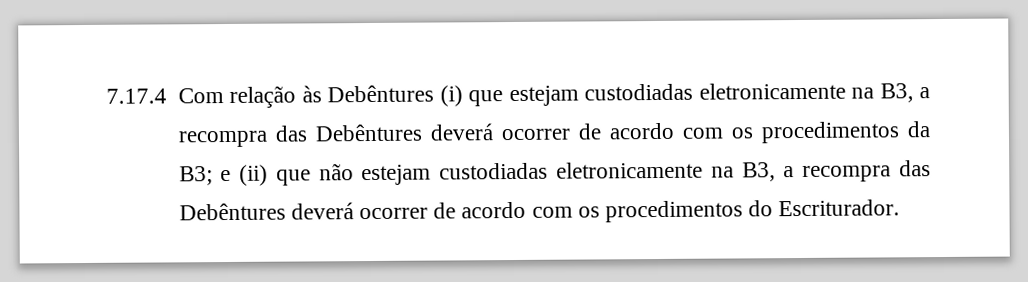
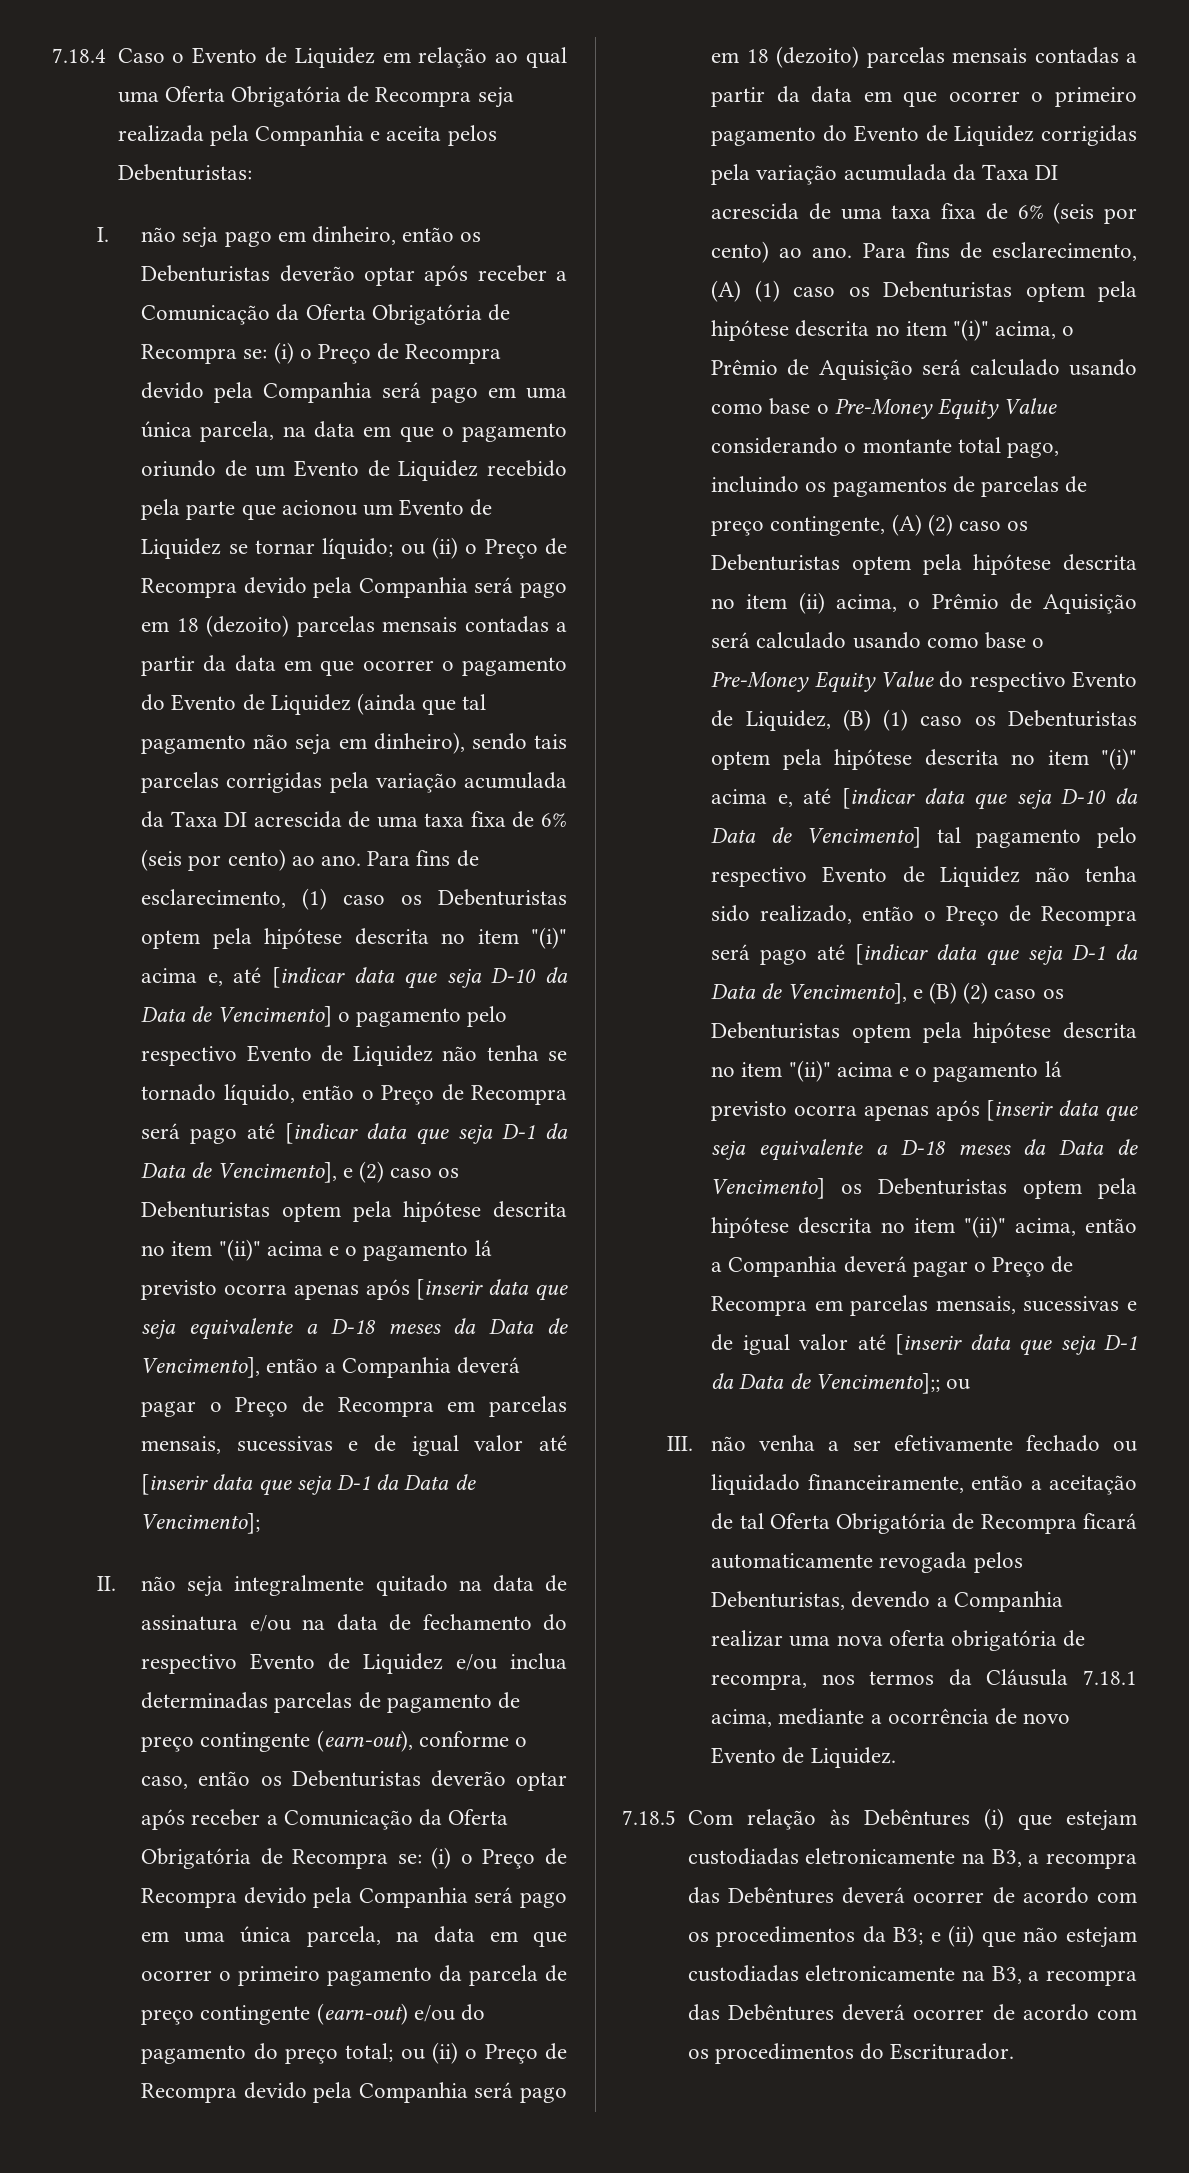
[106,88,167,104] 7.17.4 -> [52,47,567,68] [117,86,514,108] [117,125,497,146] [117,164,252,181] [96,226,482,248] [141,265,567,286] [141,304,511,325] [141,342,502,364] [141,382,567,403] [141,421,567,442] [141,460,567,481] [141,499,493,520] [141,537,568,559] [141,577,567,598] [141,615,567,637] [141,655,567,676] [141,693,487,715] [141,732,568,755] [141,772,567,793] [141,811,568,828] [141,849,479,871] [141,888,567,910] [141,927,567,949] [141,967,569,989] [141,1006,508,1027] [141,1045,567,1066] [141,1084,567,1105] [141,1123,569,1145] [141,1161,460,1183] [141,1201,567,1222] [141,1239,492,1261] [141,1279,568,1301] [141,1318,568,1340] [141,1357,521,1378] [141,1396,568,1417] [141,1435,568,1456] [141,1474,476,1496] [141,1513,261,1534] [96,1575,568,1597] [141,1614,567,1632] [141,1653,568,1674] [141,1692,521,1713] [141,1730,528,1752] [141,1770,567,1791] [141,1809,509,1830] [141,1847,567,1869] [141,1887,567,1908] [141,1926,567,1947] [141,1965,567,1986] [141,2003,486,2025] [141,2042,568,2064] [141,2082,567,2103] [711,46,1137,68] [711,86,1137,107] [711,125,1137,146] [711,164,1059,185] [711,202,1137,224] [711,241,1137,263] [711,280,1137,302] [711,319,1075,341] [711,359,1137,380] [711,398,1058,420] [711,437,1060,458] [711,476,1088,497] [711,514,1029,536] [711,554,1137,575] [711,592,1137,614] [711,632,1045,649] [711,671,1137,693] [711,709,1137,731] [711,748,1137,770] [711,788,1138,810] [711,827,1137,848] [711,866,1137,887] [711,905,1137,926] [711,944,1138,966] [711,982,1064,1004] [711,1022,1137,1043] [711,1060,1062,1082] [711,1100,1138,1122] [711,1139,1138,1161] [711,1178,1137,1199] [711,1216,1137,1238] [711,1256,1074,1277] [711,1295,1137,1316] [711,1334,1137,1356] [711,1373,971,1394] [666,1435,1137,1452] [711,1474,1137,1495] [711,1513,1137,1534] [711,1552,1023,1573] [711,1591,1063,1612] [711,1630,1086,1651] [711,1669,1137,1690] [711,1708,1071,1727] [711,1747,896,1768] [622,1810,676,1825] 7.18.4 Caso o Evento de Liquidez em relação ao qual uma Oferta Obrigatória de Recompra seja realizada pela Companhia e aceita pelos Debenturistas: // I. não seja pago em dinheiro, então os Debenturistas deverão optar após receber a Comunicação da Oferta Obrigatória de Recompra se: (i) o Preço de Recompra devido pela Companhia será pago em uma única parcela, na data em que o pagamento oriundo de um Evento de Liquidez recebido pela parte que acionou um Evento de Liquidez se tornar líquido; ou (ii) o Preço de Recompra devido pela Companhia será pago em 18 (dezoito) parcelas mensais contadas a partir da data em que ocorrer o pagamento do Evento de Liquidez (ainda que tal pagamento não seja em dinheiro), sendo tais parcelas corrigidas pela variação acumulada da Taxa DI acrescida de uma taxa fixa de 6% (seis por cento) ao ano. Para fins de esclarecimento, (1) caso os Debenturistas optem pela hipótese descrita no item "(i)" acima e, até [indicar data que seja D-10 da Data de Vencimento] o pagamento pelo respectivo Evento de Liquidez não tenha se tornado líquido, então o Preço de Recompra será pago até [indicar data que seja D-1 da Data de Vencimento], e (2) caso os Debenturistas optem pela hipótese descrita no item "(ii)" acima e o pagamento lá previsto ocorra apenas após [inserir data que seja equivalente a D-18 meses da Data de Vencimento], então a Companhia deverá pagar o Preço de Recompra em parcelas mensais, sucessivas e de igual valor até [inserir data que seja D-1 da Data de Vencimento]; // II. não seja integralmente quitado na data de assinatura e/ou na data de fechamento do respectivo Evento de Liquidez e/ou inclua determinadas parcelas de pagamento de preço contingente (earn-out), conforme o caso, então os Debenturistas deverão optar após receber a Comunicação da Oferta Obrigatória de Recompra se: (i) o Preço de Recompra devido pela Companhia será pago em uma única parcela, na data em que ocorrer o primeiro pagamento da parcela de preço contingente (earn-out) e/ou do pagamento do preço total; ou (ii) o Preço de Recompra devido pela Companhia será pago em 18 (dezoito) parcelas mensais contadas a partir da data em que ocorrer o primeiro pagamento do Evento de Liquidez corrigidas pela variação acumulada da Taxa DI acrescida de uma taxa fixa de 6% (seis por cento) ao ano. Para fins de esclarecimento, (A) (1) caso os Debenturistas optem pela hipótese descrita no item "(i)" acima, o Prêmio de Aquisição será calculado usando como base o Pre-Money Equity Value considerando o montante total pago, incluindo os pagamentos de parcelas de preço contingente, (A) (2) caso os Debenturistas optem pela hipótese descrita no item (ii) acima, o Prêmio de Aquisição será calculado usando como base o Pre-Money Equity Value do respectivo Evento de Liquidez, (B) (1) caso os Debenturistas optem pela hipótese descrita no item "(i)" acima e, até [indicar data que seja D-10 da Data de Vencimento] tal pagamento pelo respectivo Evento de Liquidez não tenha sido realizado, então o Preço de Recompra será pago até [indicar data que seja D-1 da Data de Vencimento], e (B) (2) caso os Debenturistas optem pela hipótese descrita no item "(ii)" acima e o pagamento lá previsto ocorra apenas após [inserir data que seja equivalente a D-18 meses da Data de Vencimento] os Debenturistas optem pela hipótese descrita no item "(ii)" acima, então a Companhia deverá pagar o Preço de Recompra em parcelas mensais, sucessivas e de igual valor até [inserir data que seja D-1 da Data de Vencimento];; ou // III. não venha a ser efetivamente fechado ou liquidado financeiramente, então a aceitação de tal Oferta Obrigatória de Recompra ficará automaticamente revogada pelos Debenturistas, devendo a Companhia realizar uma nova oferta obrigatória de recompra, nos termos da Cláusula 7.18.1 acima, mediante a ocorrência de novo Evento de Liquidez. // 7.18.5

